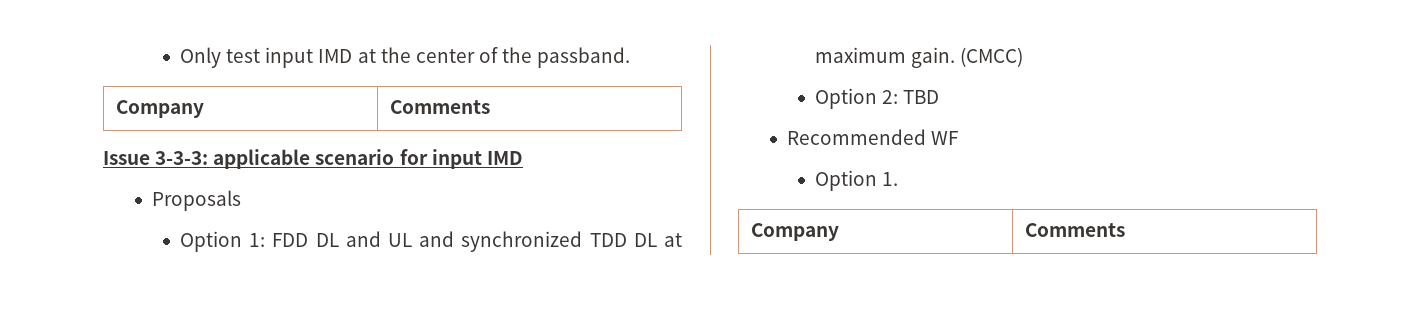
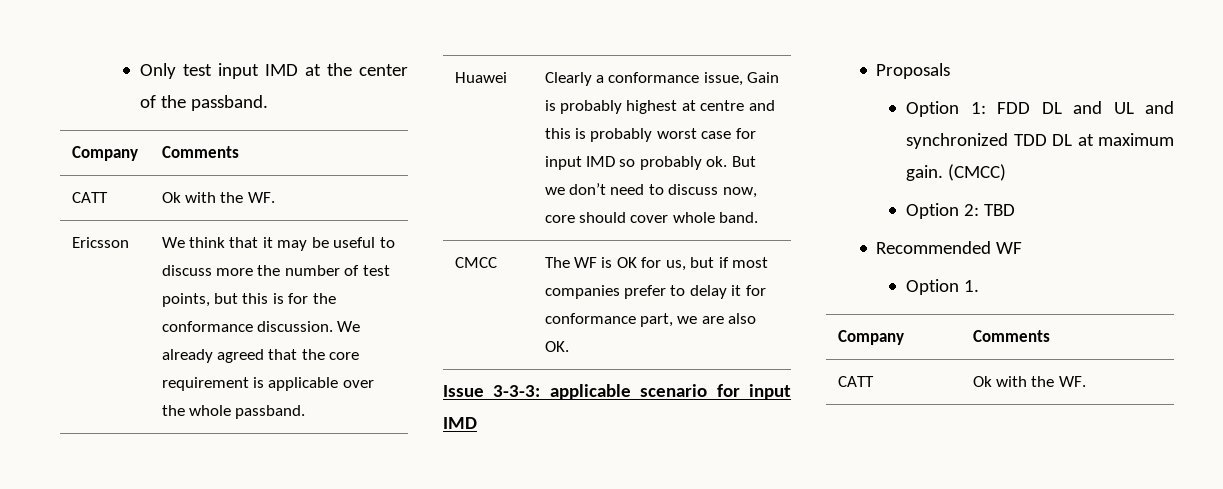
(490, 107) none -> [71,192,108,203] [161,192,275,203] [71,237,129,248] [161,237,395,251] [161,265,390,276] [161,293,336,307] [161,321,361,332] [161,349,360,363] [161,377,374,391] [161,405,306,419] [454,72,507,83] [544,72,780,86] [544,100,775,114] [544,128,756,142] [544,156,756,170] [544,183,757,198] [544,212,759,223] [454,257,497,268] [544,257,769,271] [544,285,766,299] [544,313,757,327] [544,341,569,352] // CATT | Ok with the WF. // Ericsson | We think that it may be useful to discuss more the number of test points, but this is for the conformance discussion. We already agreed that the core requirement is applicable over the whole passband. // Huawei | Clearly a conformance issue, Gain is probably highest at centre and this is probably worst case for input IMD so probably ok. But we don’t need to discuss now, core should cover whole band. // CMCC | The WF is OK for us, but if most companies prefer to delay it for conformance part, we are also OK.
(1125, 230) none -> [837,376,874,387] [972,376,1086,387] // CATT | Ok with the WF.

